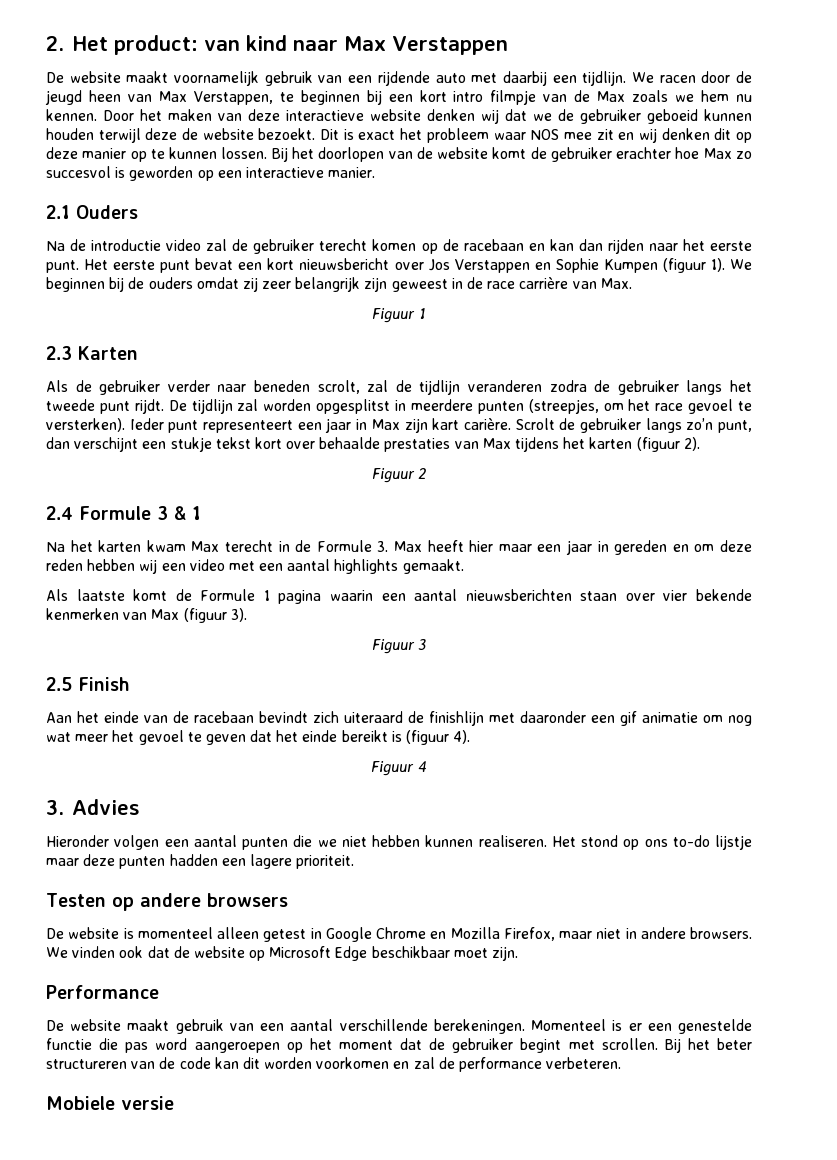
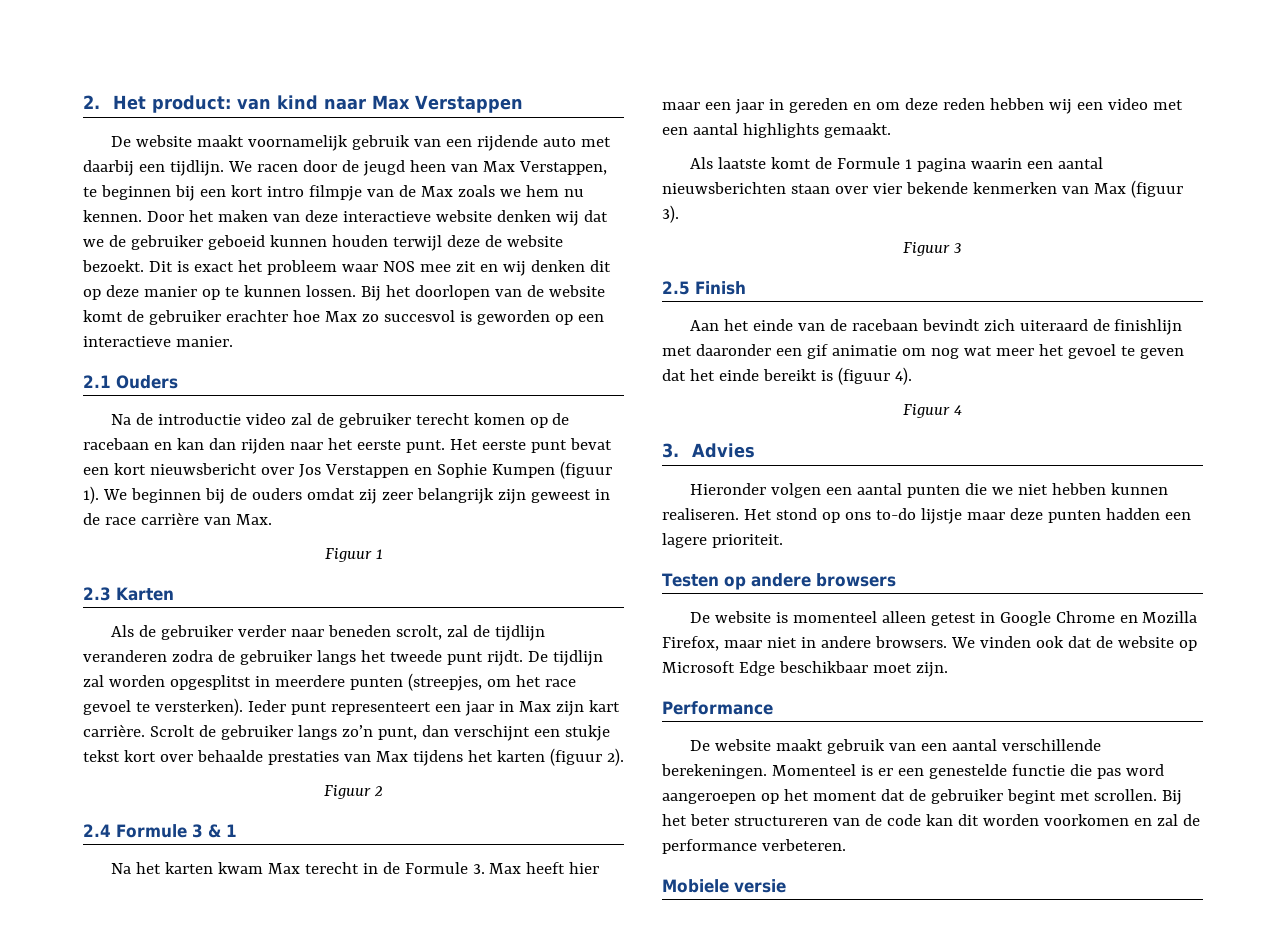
[463,418,511,430] carière. -> [83,724,145,737] carrière.

